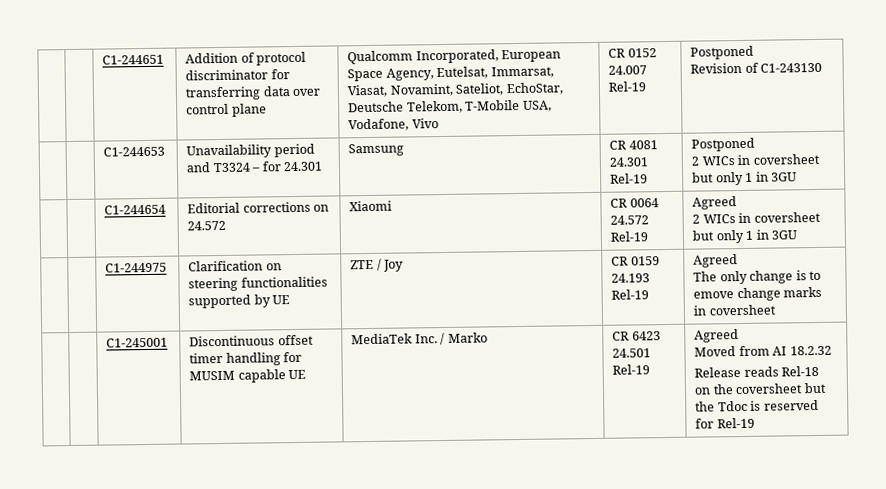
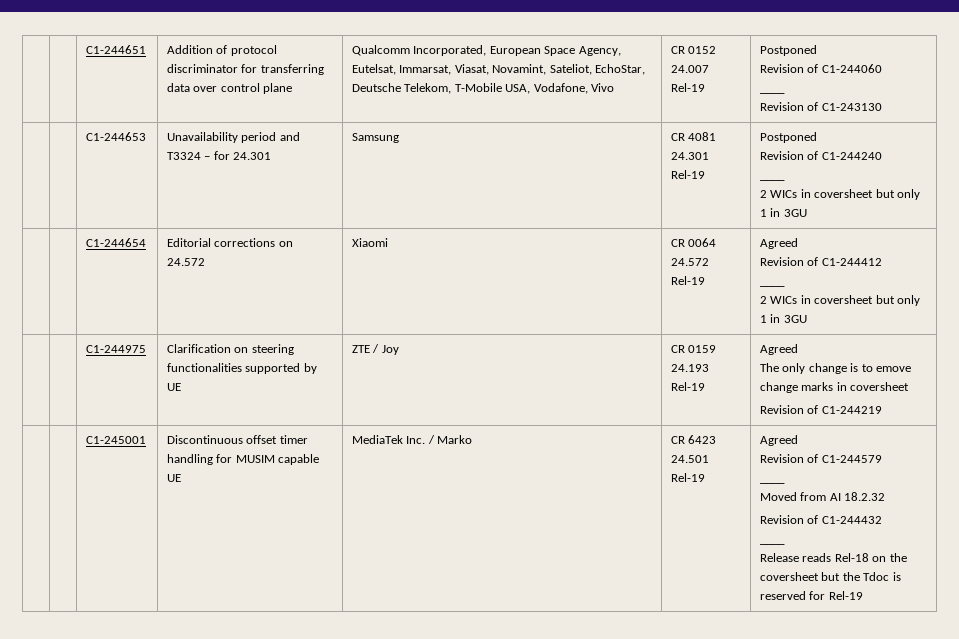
(755, 52) none -> [760,64,882,73] [760,92,786,94] // Revision of C1-244060 // ____
(756, 144) none -> [760,151,882,160] [760,179,786,181] // Revision of C1-244240 // ____
(738, 203) none -> [760,257,882,266] [760,285,786,287] // Revision of C1-244412 // ____
(776, 310) none -> [760,405,882,414] // Revision of C1-244219
(740, 336) none -> [760,454,882,463] [760,482,786,484] // Revision of C1-244579 // ____
(832, 350) none -> [760,515,882,524] [760,543,786,545] // Revision of C1-244432 // ____

